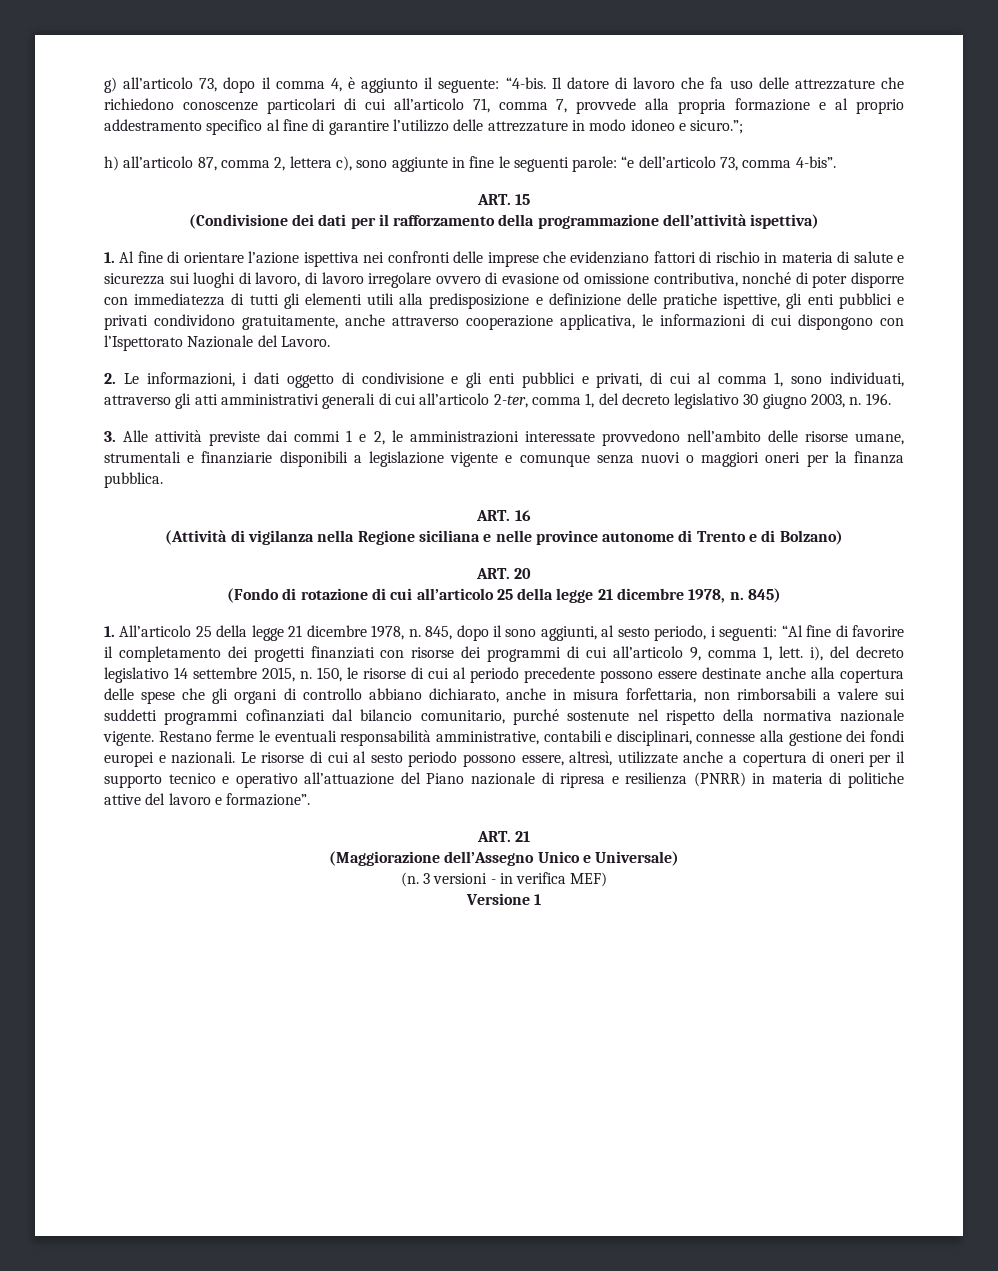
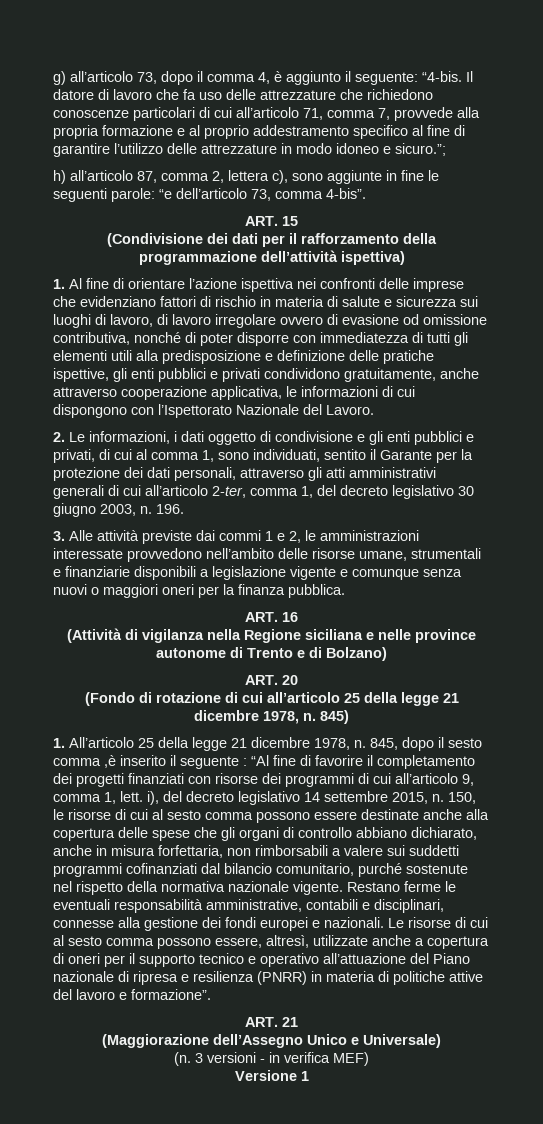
(904, 379) none -> [324,449,473,463] [53,467,236,481] sentito il Garante per la protezione dei dati personali,
[505,625,778,641] sono aggiunti, al sesto periodo, i seguenti: -> [448,738,482,748] [53,755,247,769] sesto comma ,è inserito il seguente :
[470,667,595,683] periodo precedente -> [167,810,253,820] sesto comma
[408,751,458,767] periodo -> [106,938,154,946] comma

